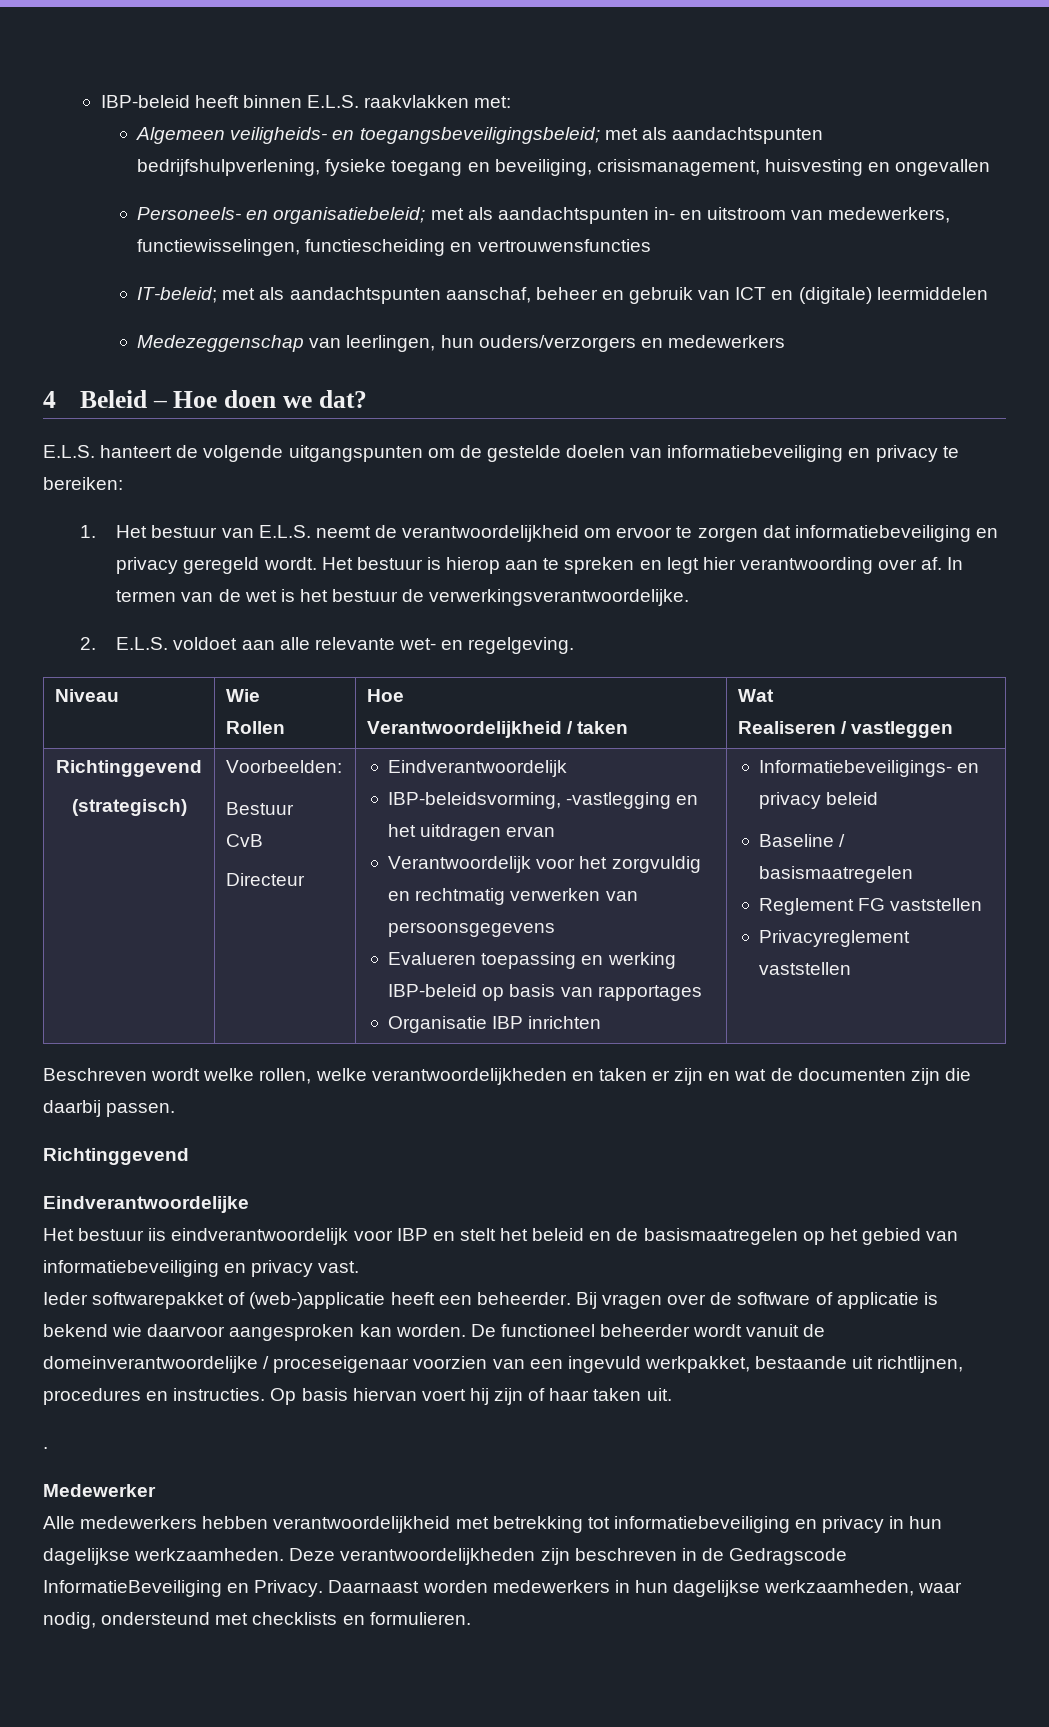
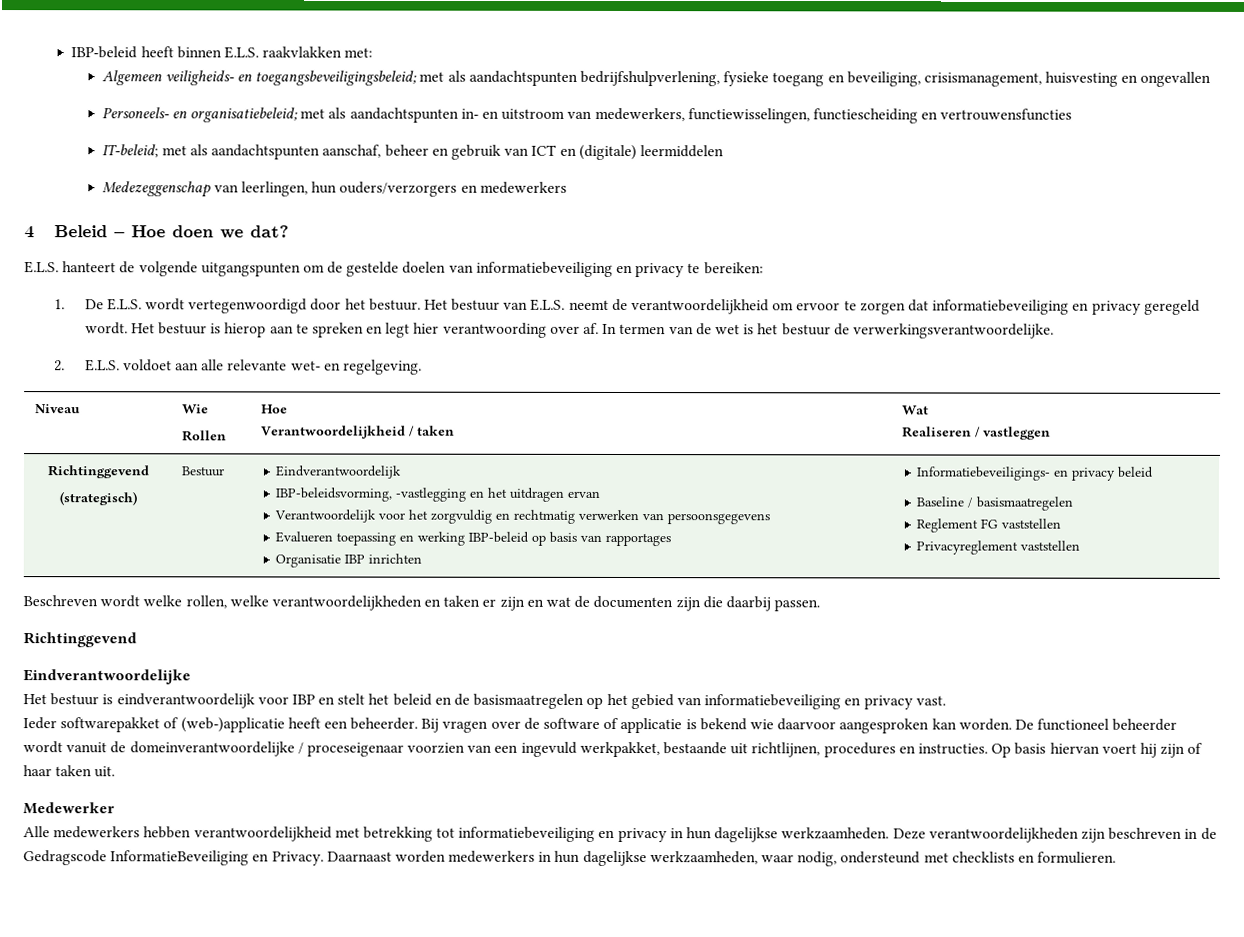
(96, 531) none -> [84,298,421,314] De E.L.S. wordt vertegenwoordigd door het bestuur.
[226,760,343,773] Voorbeelden: // -> (137, 498) none
[226,834,264,847] [226,873,306,886] // CvB // Directeur -> (225, 471) none
[148,1228,167,1241] iis -> [102,694,114,705] is
[43,1447,48,1449] // . -> (116, 772) none

